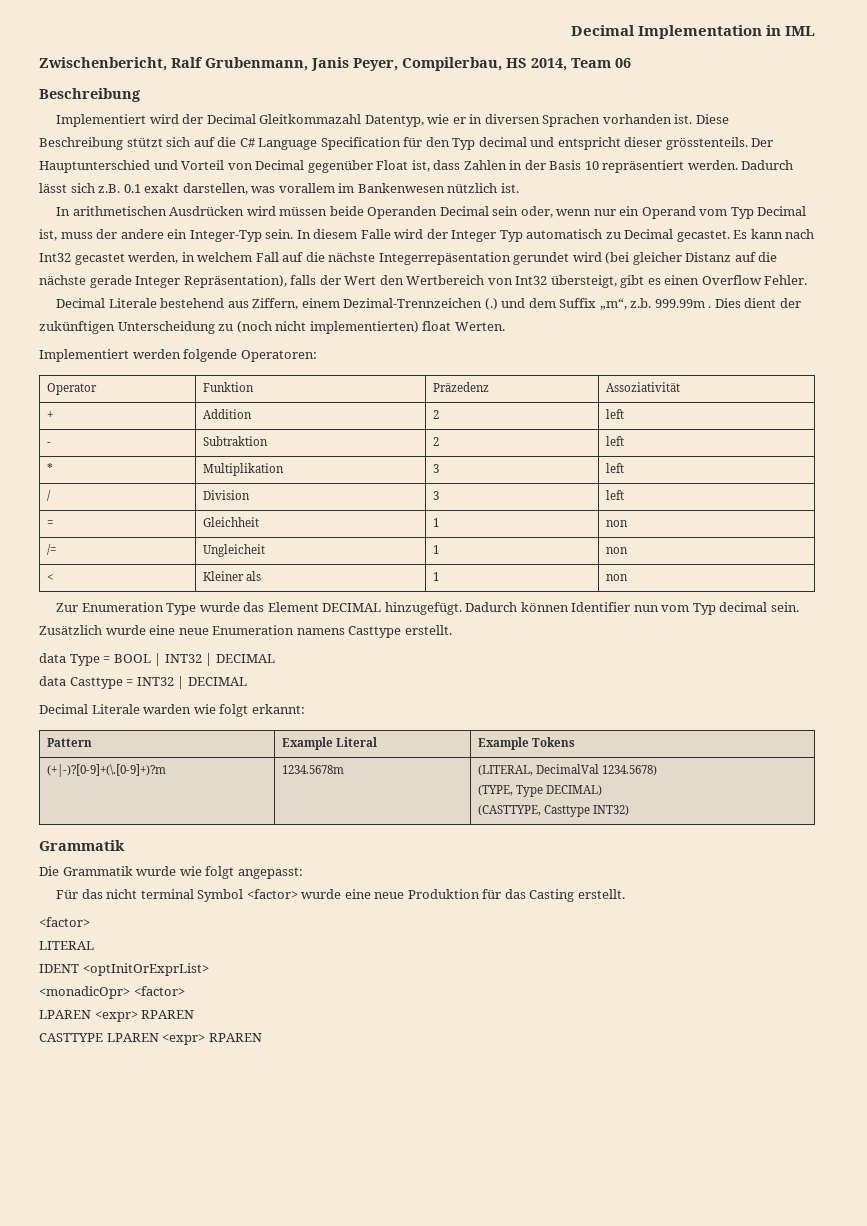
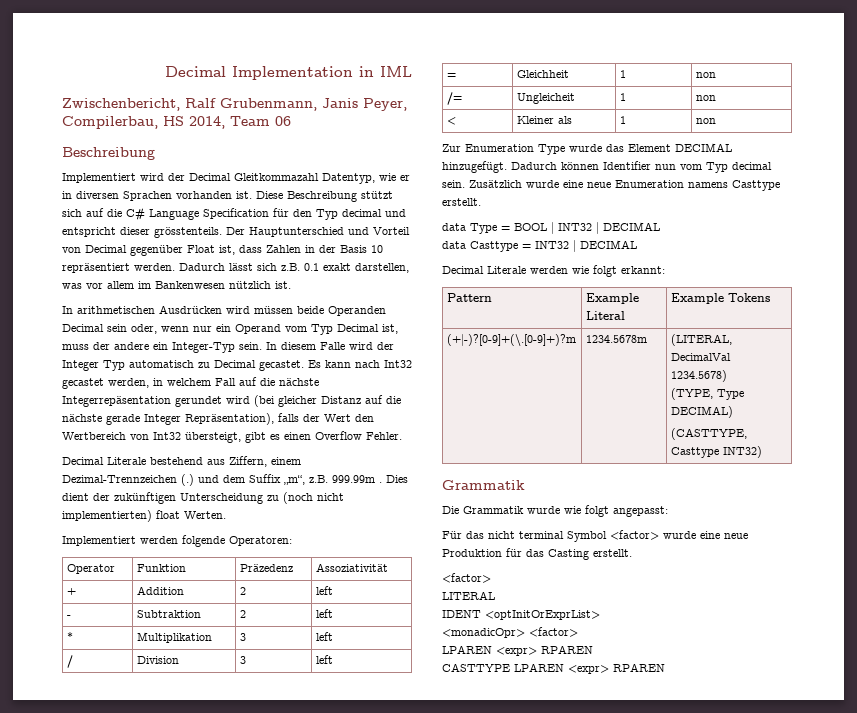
[278,183,335,193] vorallem -> [86,281,134,289] vor allem
[630,298,652,308] z.b. -> [309,475,328,483] z.B.
[143,704,192,714] warden -> [530,266,568,274] werden

